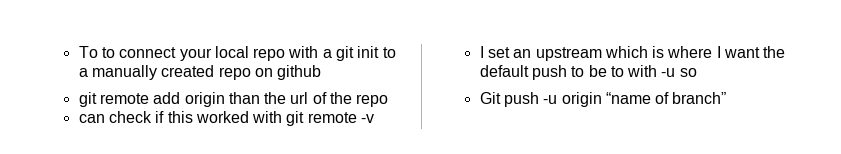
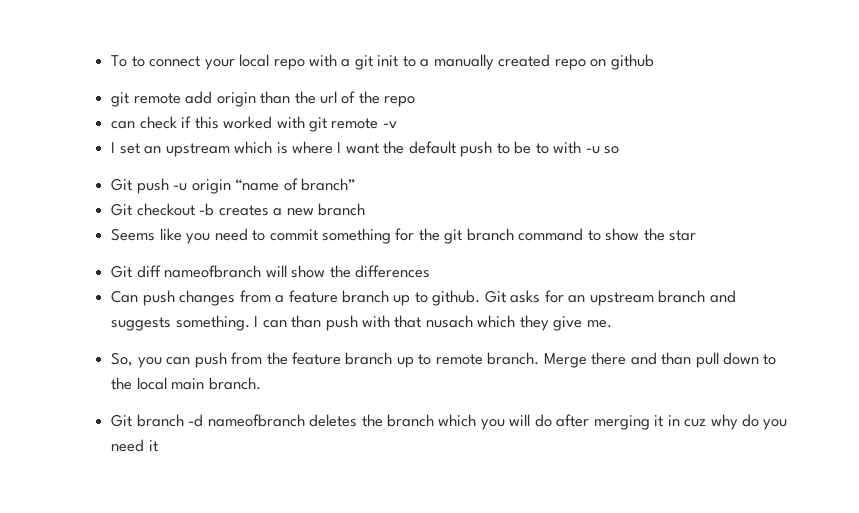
(727, 98) none -> [111,203,365,216] [111,228,697,244] [111,265,430,278] [111,290,736,306] [111,315,612,331] [111,352,777,368] [111,377,261,390] [111,414,788,430] [111,439,158,452] // Git checkout -b creates a new branch // Seems like you need to commit something for the git branch command to show the star // Git diff nameofbranch will show the differences // Can push changes from a feature branch up to github. Git asks for an upstream branch and suggests something. I can than push with that nusach which they give me. // So, you can push from the feature branch up to remote branch. Merge there and than pull down to the local main branch. // Git branch -d nameofbranch deletes the branch which you will do after merging it in cuz why do you need it

